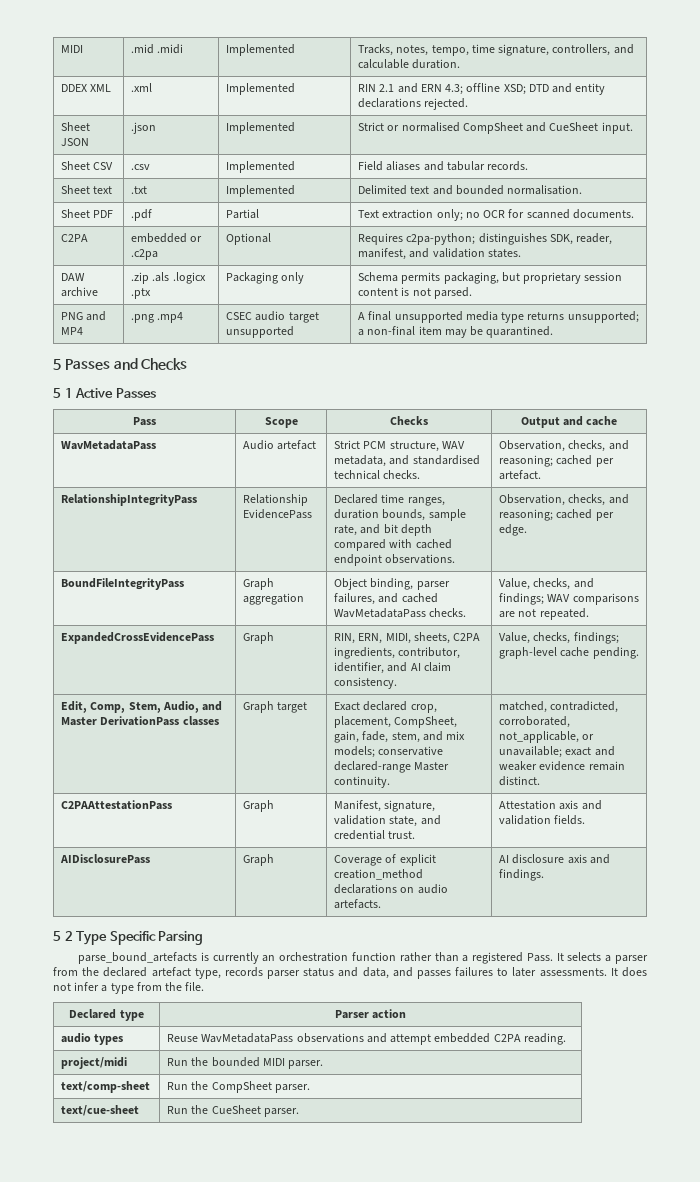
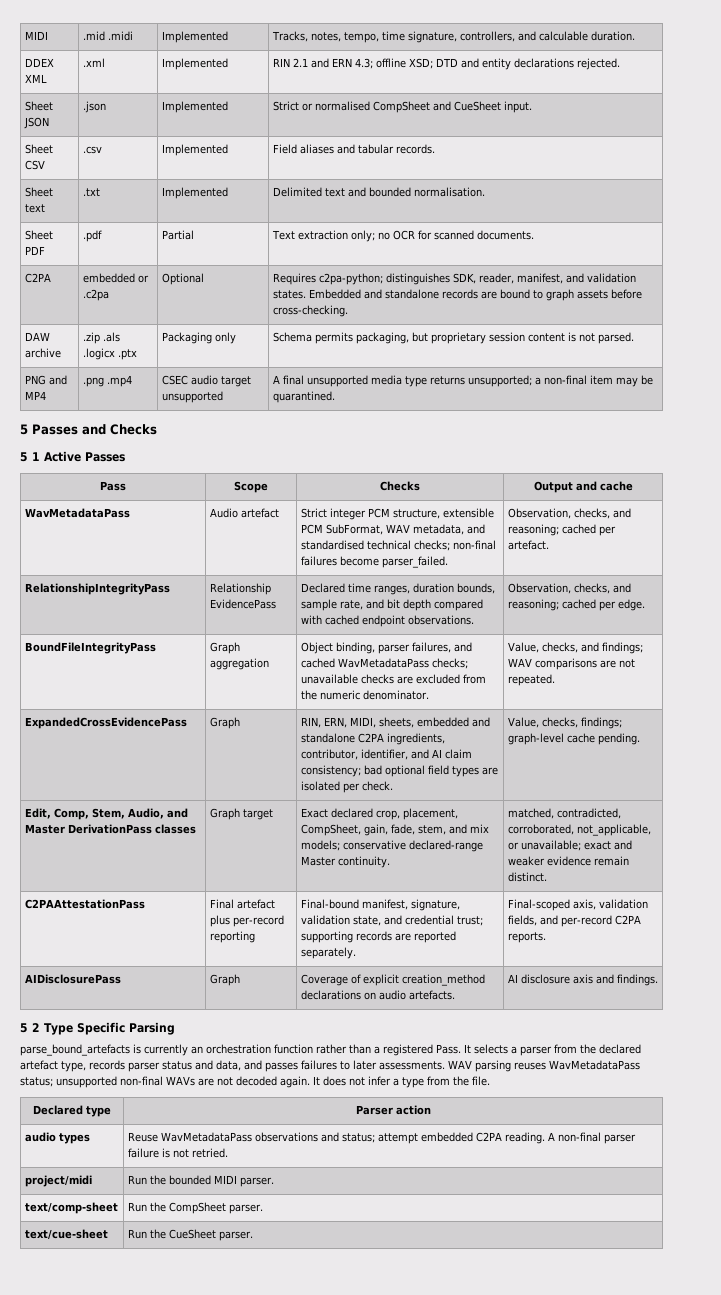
(521, 253) none -> [308,289,642,301] [272,305,348,317] Embedded and standalone records are bound to graph assets before cross-checking.
(361, 444) none -> [329,508,366,520] integer
(439, 446) none -> [442,508,494,518] [300,524,383,535] extensible PCM SubFormat,
[383,470,421,479] checks. -> [413,540,496,551] [300,556,448,568] checks; non-final failures become parser_failed.
[429,608,467,617] checks. -> [431,658,468,669] [300,674,486,684] [300,690,429,700] checks; unavailable checks are excluded from the numeric denominator.
(450, 638) none -> [416,717,490,727] [300,733,355,743] embedded and standalone
[334,677,398,689] consistency. -> [300,765,498,777] [300,781,393,793] consistency; bad optional field types are isolated per check.
[243,800,275,812] [334,800,382,812] Graph | Manifest, -> [209,899,275,909] [209,915,284,927] [209,931,255,943] [300,899,408,910] Final artefact plus per-record reporting | Final-bound manifest,
[388,831,416,839] [499,800,602,810] [499,815,586,825] trust. | Attestation axis and validation fields. -> [456,916,483,926] [300,931,456,943] [300,947,356,959] [507,899,648,911] [507,915,641,927] [507,932,546,943] trust; supporting records are reported separately. | Final-scoped axis, validation fields, and per-record C2PA reports.
(607, 972) none -> [448,1060,640,1072] [20,1076,310,1088] WAV parsing reuses WavMetadataPass status; unsupported non-final WAVs are not decoded again.
(387, 1038) none -> [341,1133,375,1143] status;
(566, 1039) none -> [547,1132,636,1144] [127,1148,228,1158] A non-final parser failure is not retried.

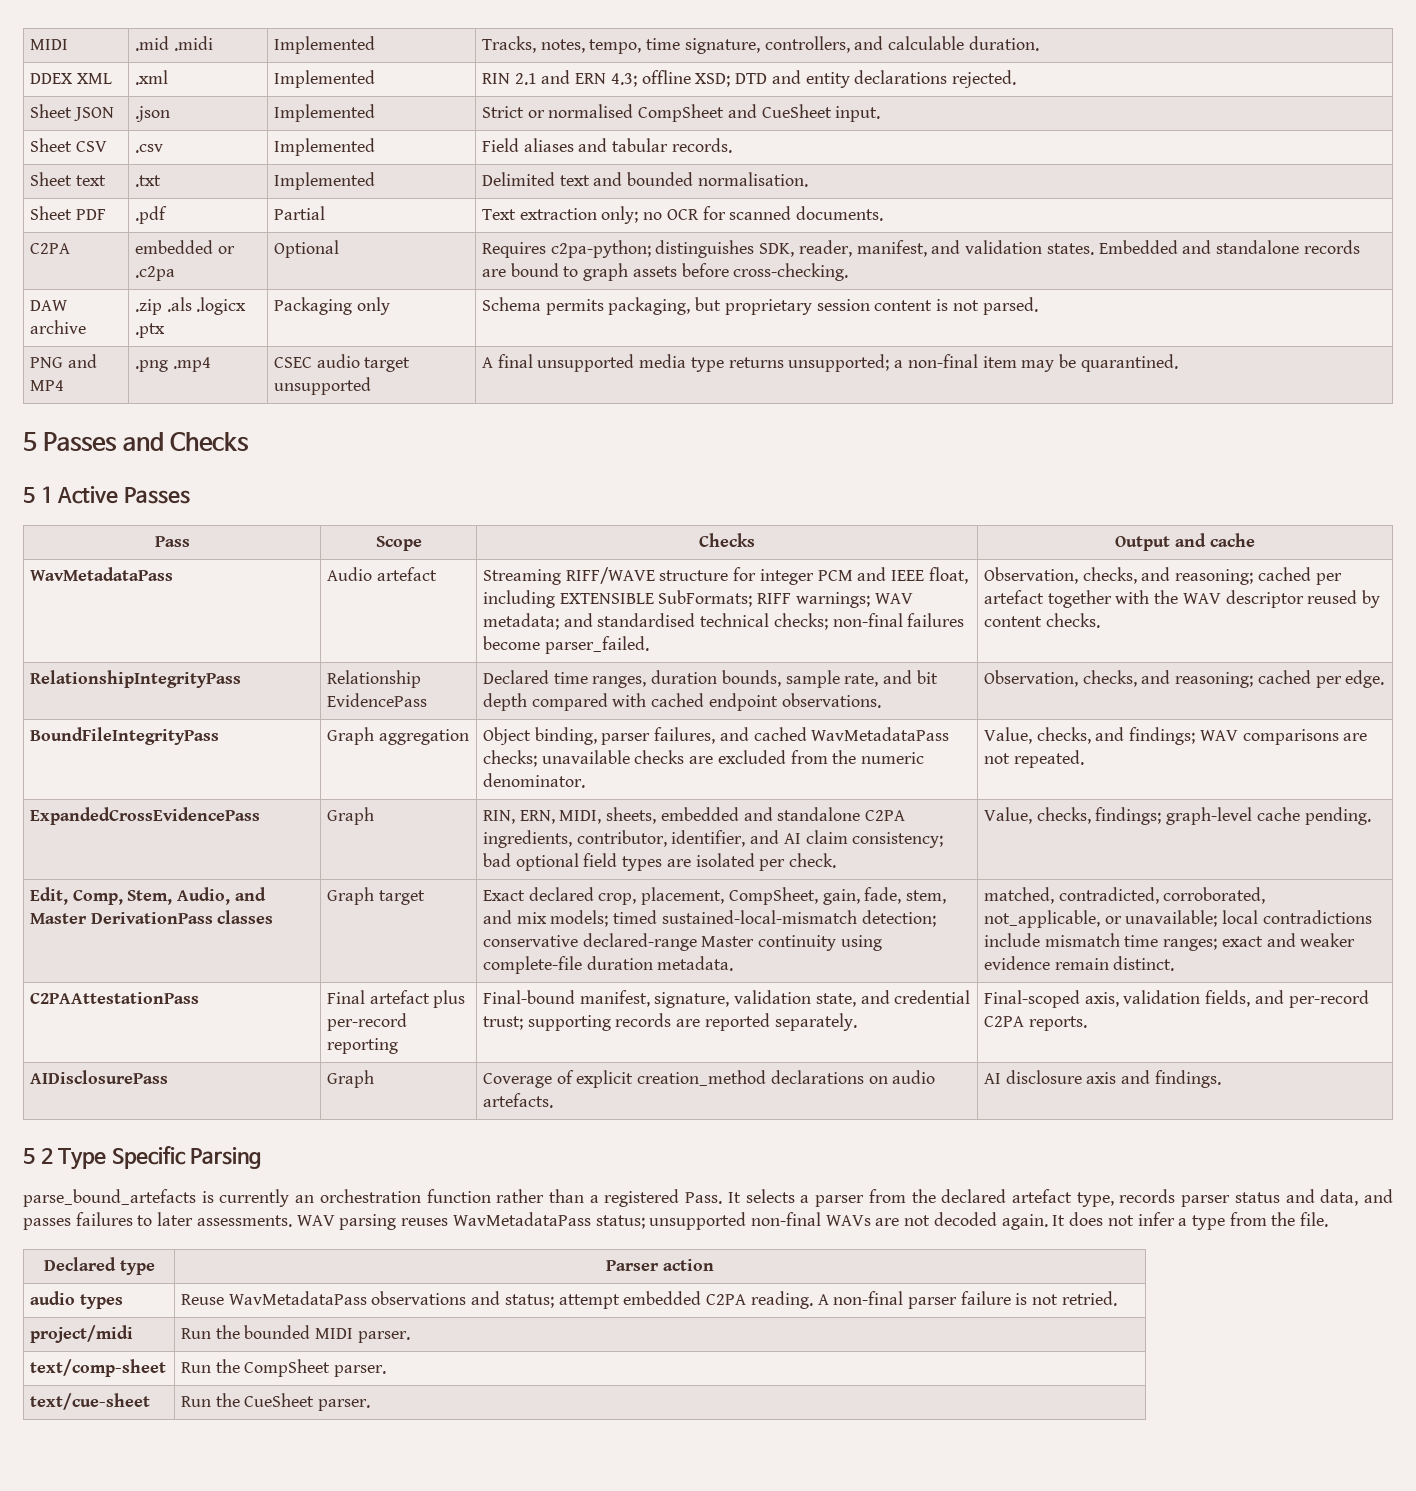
[300,508,494,520] [300,524,464,535] Strict integer PCM structure, extensible PCM SubFormat, WAV metadata, -> [483,567,968,585] [483,590,913,608] [483,613,560,630] Streaming RIFF/WAVE structure for integer PCM and IEEE float, including EXTENSIBLE SubFormats; RIFF warnings; WAV metadata;
[507,540,549,550] artefact. -> [984,590,1381,608] [984,613,1100,628] artefact together with the WAV descriptor reused by content checks.
[342,840,483,852] [300,856,390,868] conservative declared-range Master continuity. -> [613,910,936,927] [483,933,882,951] [483,956,734,974] timed sustained-local-mismatch detection; conservative declared-range Master continuity using complete-file duration metadata.
(581, 845) none -> [1222,910,1372,924] [984,933,1218,951] local contradictions include mismatch time ranges;

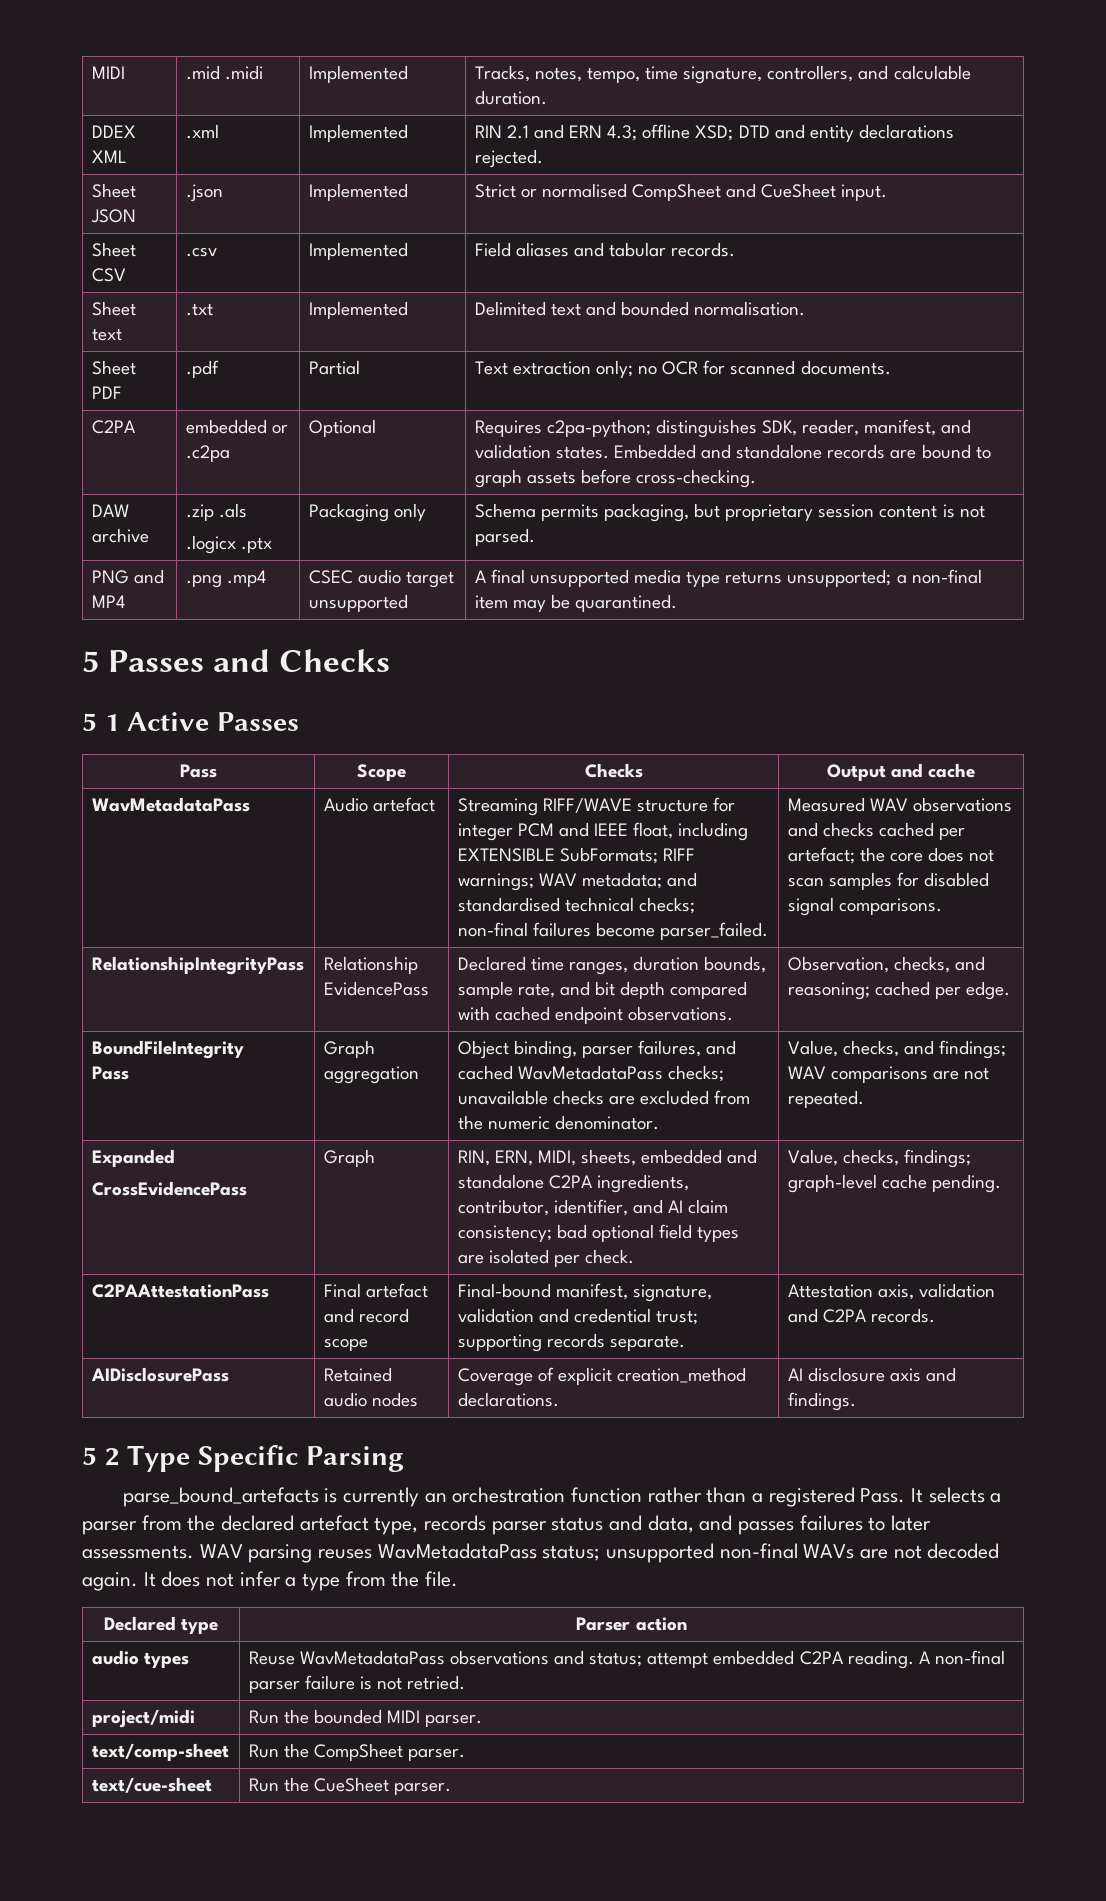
(192, 304) none -> (247, 510) //
[984,567,1342,585] [984,590,1381,608] [984,613,1100,628] Observation, checks, and reasoning; cached per artefact together with the WAV descriptor reused by content checks. -> [787,797,1012,812] [787,822,966,840] [787,847,995,864] [787,872,990,890] [787,897,942,916] Measured WAV observations and checks cached per artefact; the core does not scan samples for disabled signal comparisons.
[30,727,220,745] BoundFileIntegrityPass -> [91,1040,244,1059] [91,1066,129,1080] BoundFileIntegrity // Pass
[30,807,261,825] ExpandedCrossEvidencePass -> [91,1149,175,1167] [91,1181,247,1196] Expanded // CrossEvidencePass
[30,887,266,905] [30,910,274,924] [327,887,425,905] [483,887,947,905] [483,910,936,927] [483,933,882,951] [483,956,734,974] [984,887,1266,904] [984,910,1372,928] [984,933,1356,951] [984,956,1175,971] // Edit, Comp, Stem, Audio, and Master DerivationPass classes | Graph target | Exact declared crop, placement, CompSheet, gain, fade, stem, and mix models; timed sustained-local-mismatch detection; conservative declared-range Master continuity using complete-file duration metadata. | matched, contradicted, corroborated, not_applicable, or unavailable; local contradictions include mismatch time ranges; exact and weaker evidence remain distinct. -> (1001, 1183) none
[433,990,466,1008] [327,1013,408,1031] [327,1038,399,1054] plus per-record reporting -> [323,1308,409,1323] [323,1338,368,1351] and record scope
[815,993,856,1007] state, -> (534, 1315) none
[676,1013,857,1031] [984,990,1369,1008] [984,1016,1087,1031] [30,1070,169,1084] [327,1070,375,1088] are reported separately. | Final-scoped axis, validation fields, and per-record C2PA reports. // AIDisclosurePass | Graph -> [609,1336,685,1351] [787,1283,995,1300] [787,1308,935,1323] [90,1367,229,1382] [323,1367,392,1382] [323,1392,418,1407] separate. | Attestation axis, validation and C2PA records. // AIDisclosurePass | Retained audio nodes
[770,1070,936,1084] [483,1093,554,1108] declarations on audio artefacts. -> [457,1392,559,1407] declarations.

